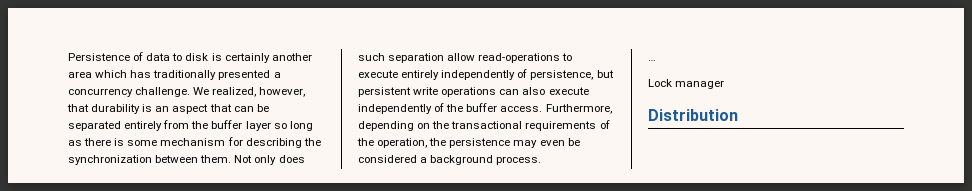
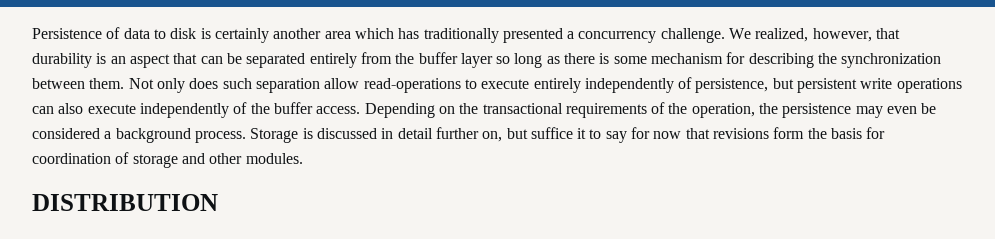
[545,104,612,114] [358,121,414,131] Furthermore, depending -> [364,103,435,118] Depending
[648,60,656,61] [648,79,725,89] [648,109,738,121] // … // Lock manager // Distribution -> [250,127,886,143] [32,152,303,168] [32,194,218,211] Storage is discussed in detail further on, but suffice it to say for now that revisions form the basis for coordination of storage and other modules. // DISTRIBUTION

